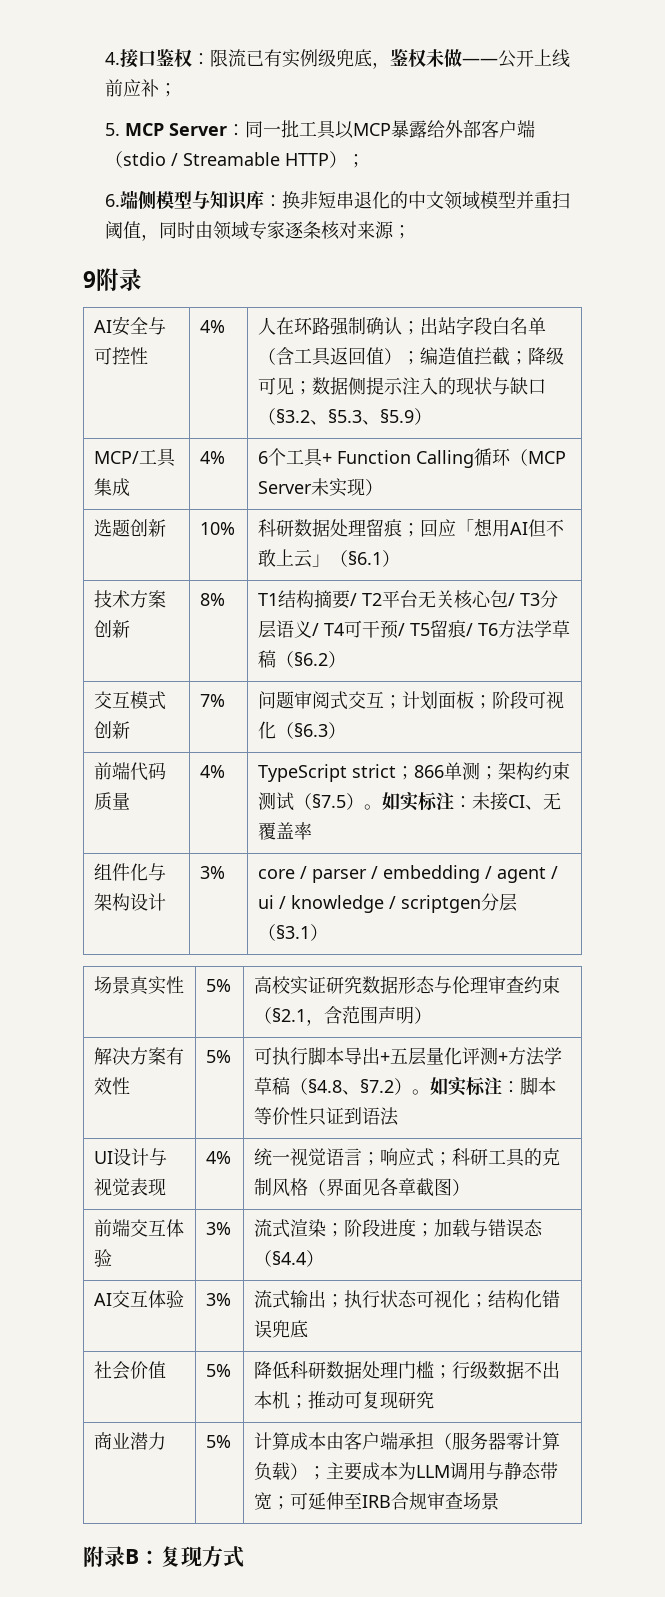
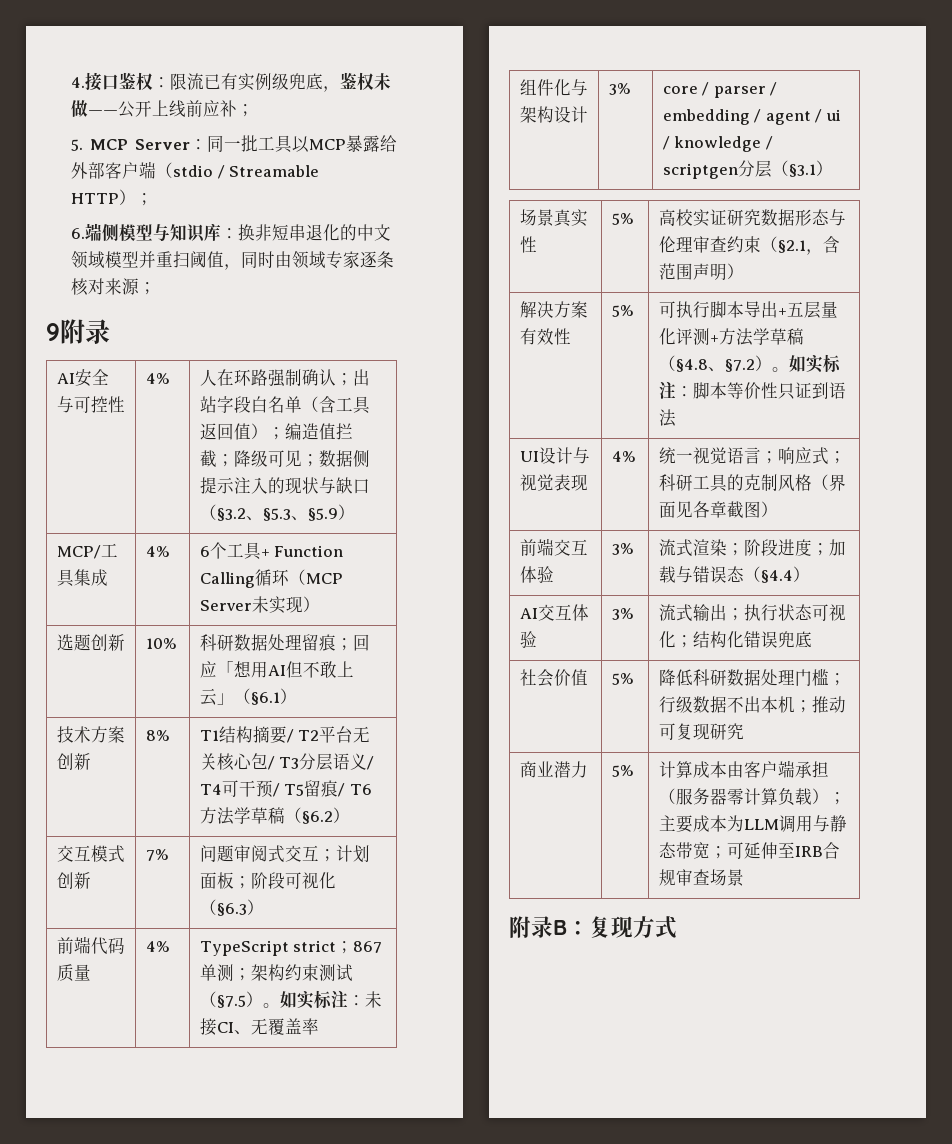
[414,765,445,778] 866 -> [353,941,383,953] 867

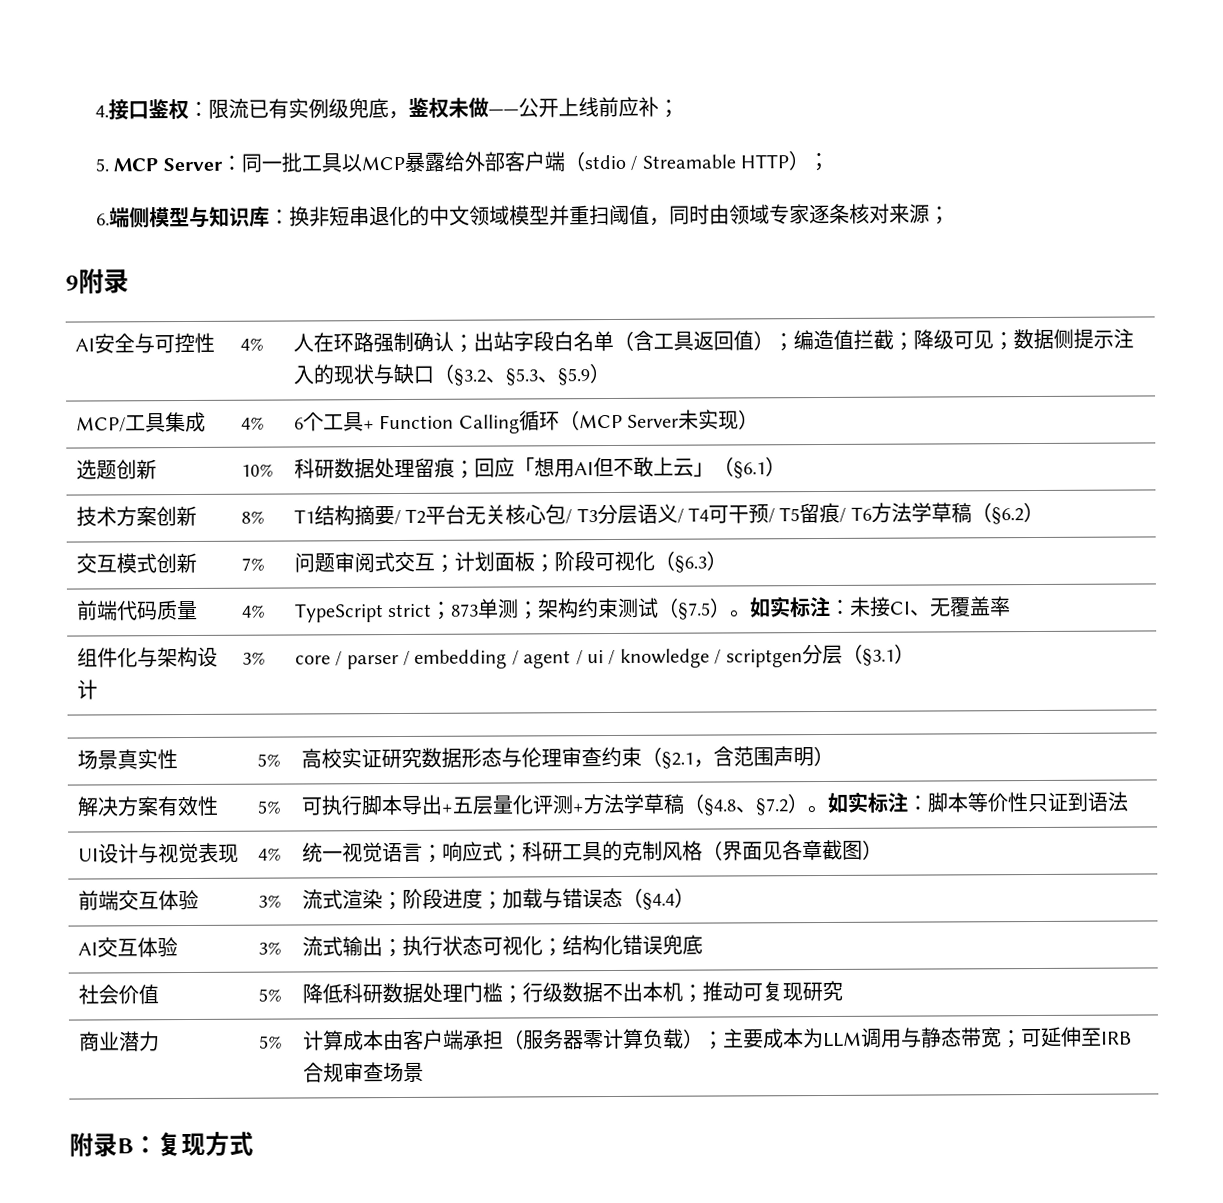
[353,941,383,953] 867 -> [451,603,480,617] 873

